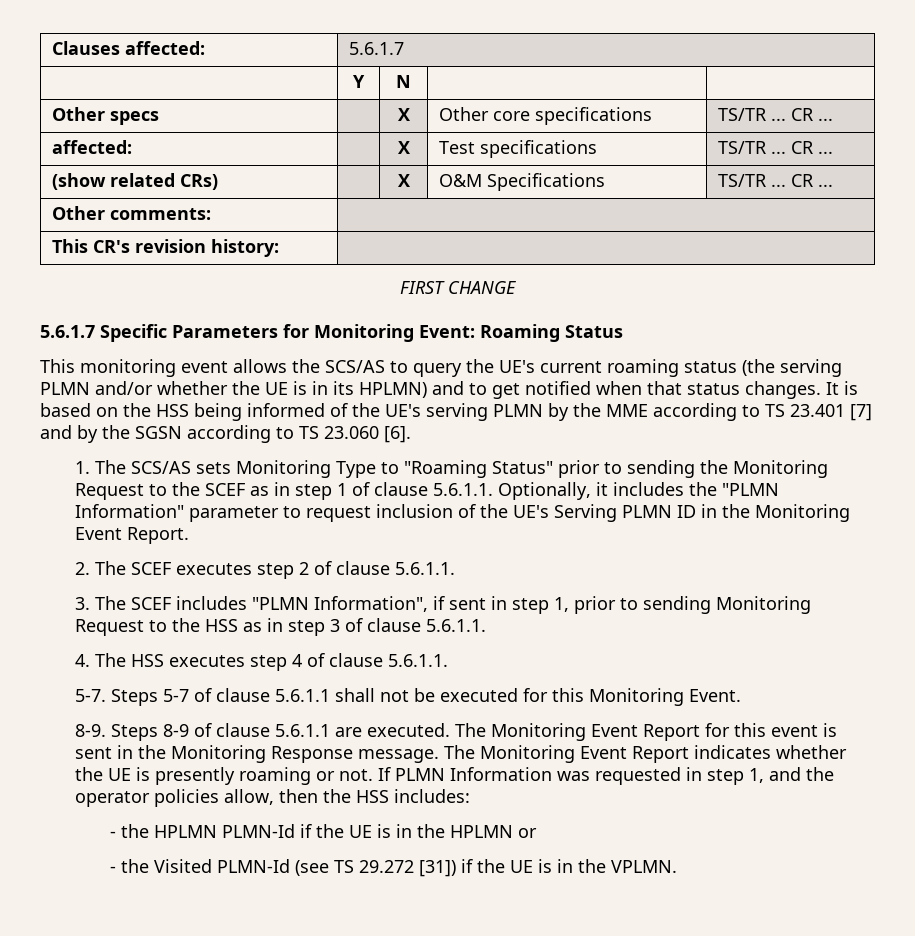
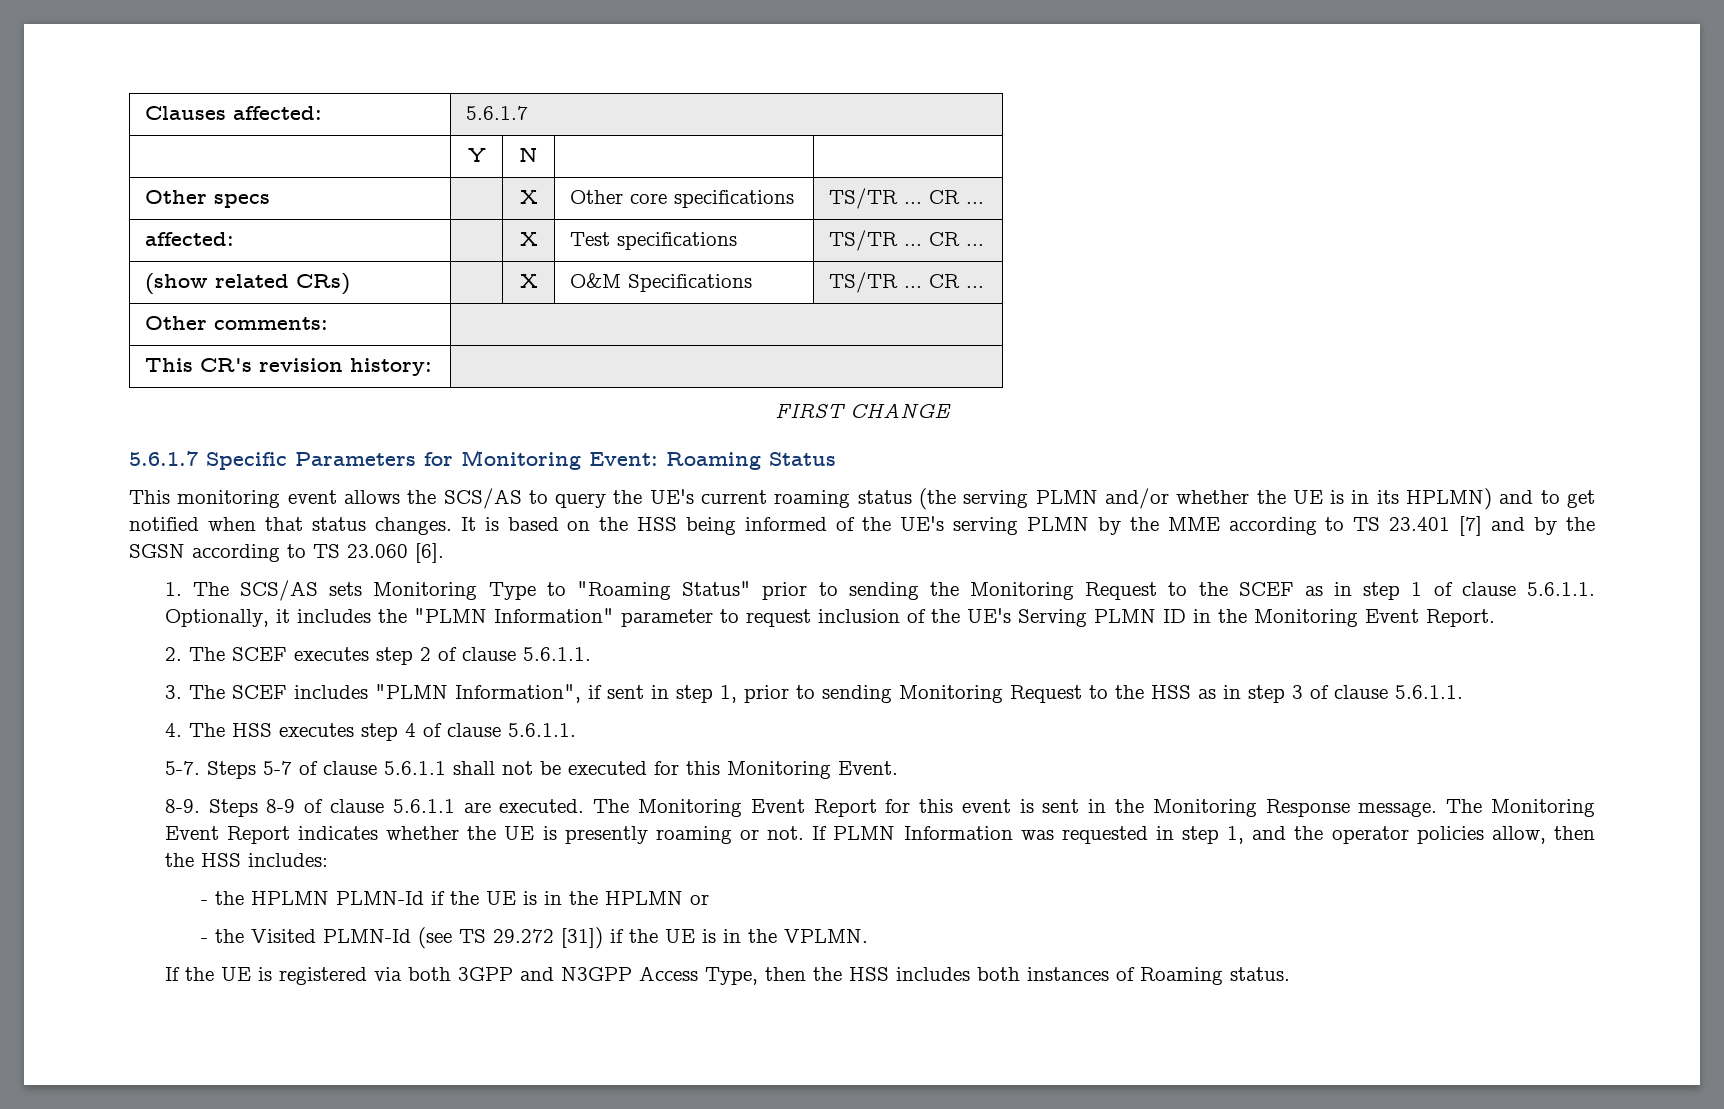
(678, 866) none -> [164,966,1290,985] // If the UE is registered via both 3GPP and N3GPP Access Type, then the HSS includes both instances of Roaming status.

